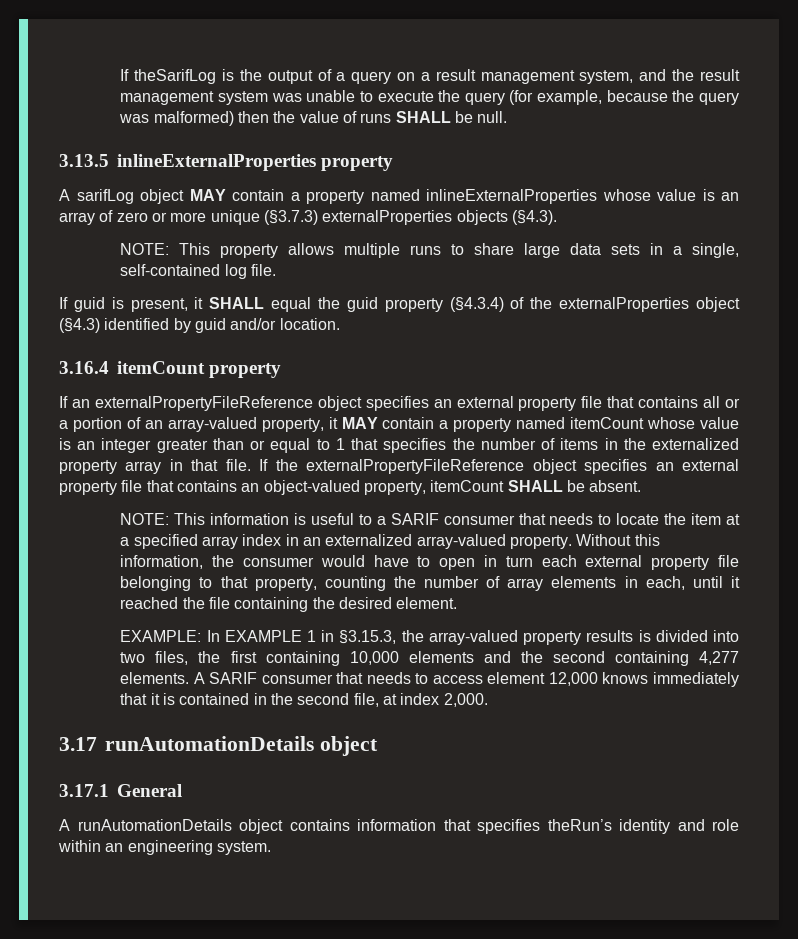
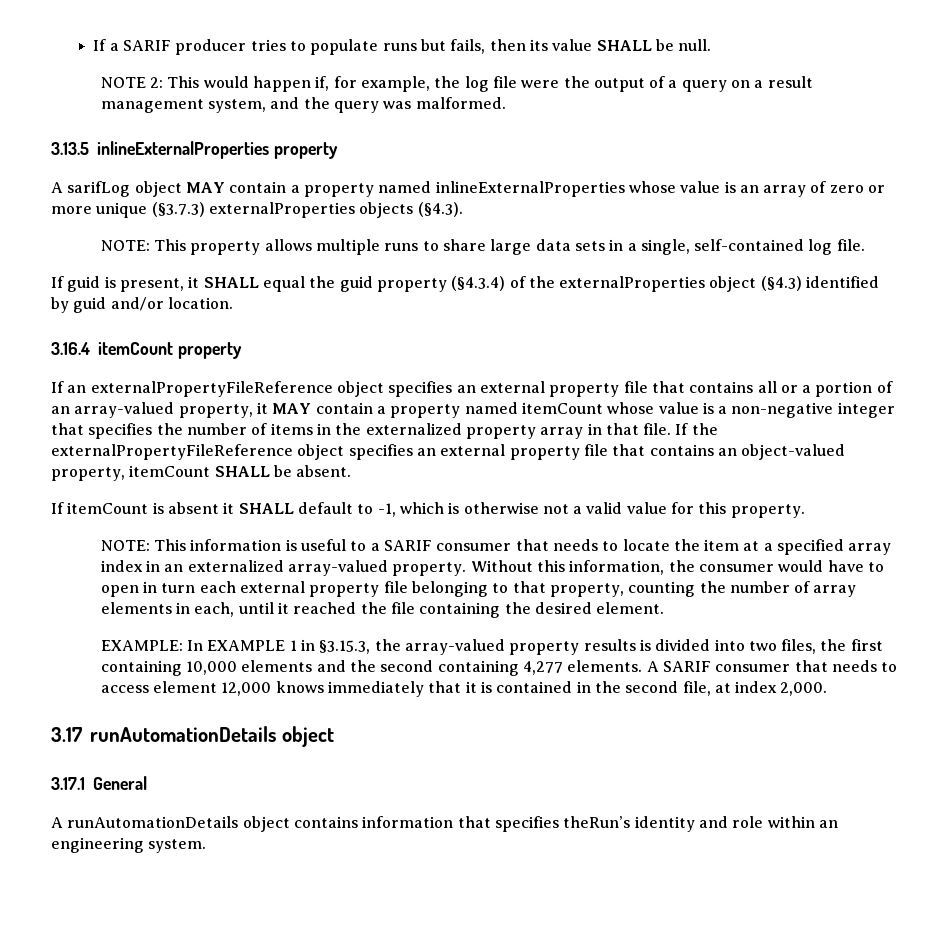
[120,69,235,84] If theSarifLog is -> [93,39,712,55] [100,76,560,92] If a SARIF producer tries to populate runs but fails, then its value SHALL be null. // NOTE 2: This would happen if, for example, the log file were
[700,69,740,81] [120,90,739,105] [119,111,508,126] result management system was unable to execute the query (for example, because the query was malformed) then the value of runs SHALL be null. -> [333,97,506,113] query was malformed.
[77,438,345,453] an integer greater than or equal to 1 -> [718,402,895,418] a non-negative integer
(642, 486) none -> [51,502,805,518] // If itemCount is absent it SHALL default to -1, which is otherwise not a valid value for this property.

